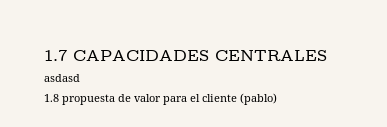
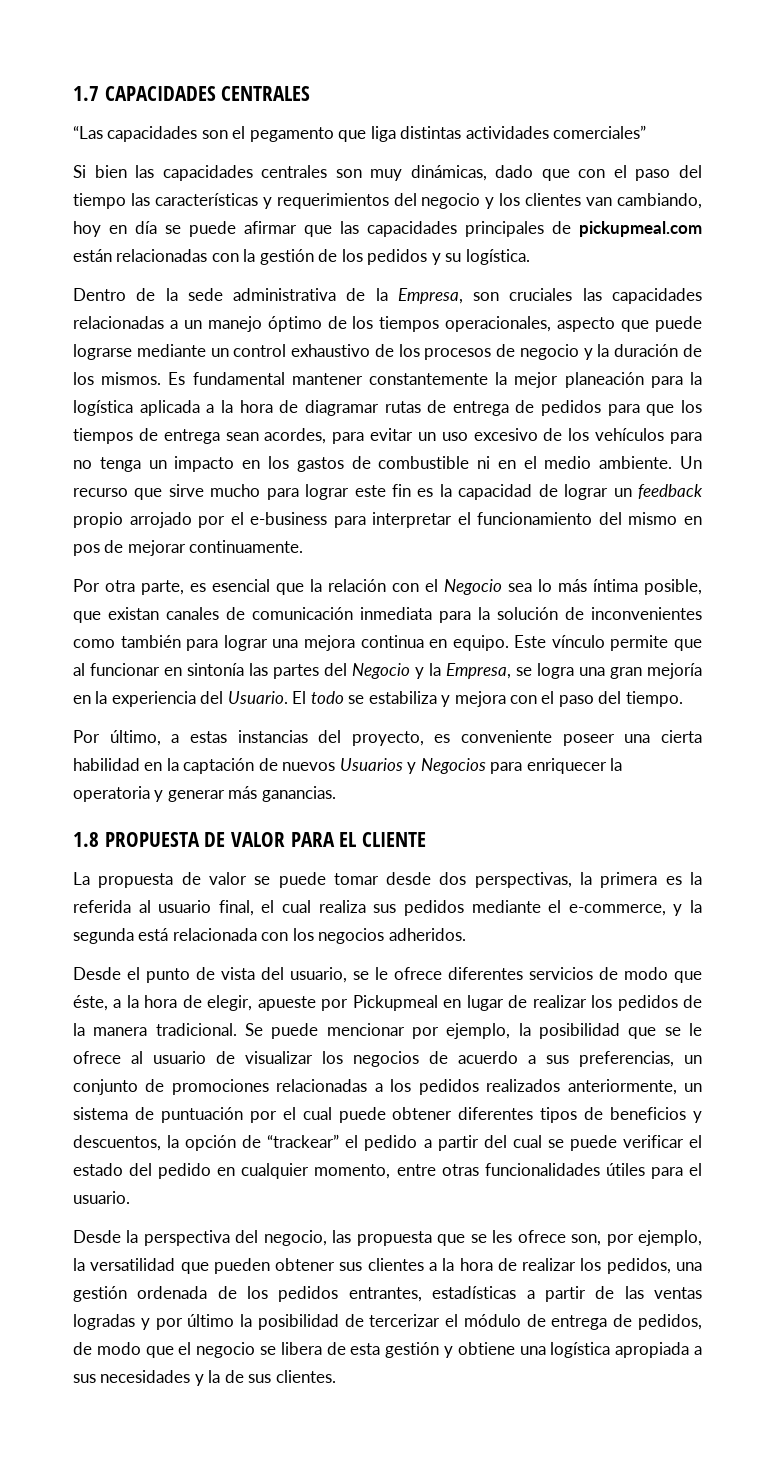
[44,74,80,82] [44,93,277,105] asdasd // 1.8 propuesta de valor para el cliente (pablo) -> [73,125,647,142] [73,165,703,181] [73,193,703,209] [73,221,702,237] [73,249,530,265] [73,288,702,304] [73,316,702,332] [73,344,702,360] [73,372,703,388] [73,400,702,416] [73,428,702,444] [73,456,702,472] [73,484,704,500] [73,512,702,528] [73,540,304,556] [73,579,702,595] [73,607,702,623] [73,635,702,651] [73,663,702,679] [73,691,683,707] [73,730,702,746] [73,758,623,774] [73,786,336,802] [73,832,427,847] [73,872,702,888] [73,900,703,916] [73,928,466,944] [73,967,702,983] [73,995,703,1011] [73,1023,703,1039] [73,1051,702,1067] [73,1079,703,1095] [73,1107,702,1123] [73,1134,702,1151] [73,1163,703,1179] [73,1191,130,1204] [73,1230,702,1246] [73,1258,702,1274] [73,1286,703,1302] [73,1314,702,1330] [73,1342,702,1358] [73,1370,336,1386] “Las capacidades son el pegamento que liga distintas actividades comerciales” // Si bien las capacidades centrales son muy dinámicas, dado que con el paso del tiempo las características y requerimientos del negocio y los clientes van cambiando, hoy en día se puede afirmar que las capacidades principales de pickupmeal.com están relacionadas con la gestión de los pedidos y su logística. // Dentro de la sede administrativa de la Empresa, son cruciales las capacidades relacionadas a un manejo óptimo de los tiempos operacionales, aspecto que puede lograrse mediante un control exhaustivo de los procesos de negocio y la duración de los mismos. Es fundamental mantener constantemente la mejor planeación para la logística aplicada a la hora de diagramar rutas de entrega de pedidos para que los tiempos de entrega sean acordes, para evitar un uso excesivo de los vehículos para no tenga un impacto en los gastos de combustible ni en el medio ambiente. Un recurso que sirve mucho para lograr este fin es la capacidad de lograr un feedback propio arrojado por el e-business para interpretar el funcionamiento del mismo en pos de mejorar continuamente. // Por otra parte, es esencial que la relación con el Negocio sea lo más íntima posible, que existan canales de comunicación inmediata para la solución de inconvenientes como también para lograr una mejora continua en equipo. Este vínculo permite que al funcionar en sintonía las partes del Negocio y la Empresa, se logra una gran mejoría en la experiencia del Usuario. El todo se estabiliza y mejora con el paso del tiempo. // Por último, a estas instancias del proyecto, es conveniente poseer una cierta habilidad en la captación de nuevos Usuarios y Negocios para enriquecer la operatoria y generar más ganancias. // 1.8 PROPUESTA DE VALOR PARA EL CLIENTE // La propuesta de valor se puede tomar desde dos perspectivas, la primera es la referida al usuario final, el cual realiza sus pedidos mediante el e-commerce, y la segunda está relacionada con los negocios adheridos. // Desde el punto de vista del usuario, se le ofrece diferentes servicios de modo que éste, a la hora de elegir, apueste por Pickupmeal en lugar de realizar los pedidos de la manera tradicional. Se puede mencionar por ejemplo, la posibilidad que se le ofrece al usuario de visualizar los negocios de acuerdo a sus preferencias, un conjunto de promociones relacionadas a los pedidos realizados anteriormente, un sistema de puntuación por el cual puede obtener diferentes tipos de beneficios y descuentos, la opción de “trackear” el pedido a partir del cual se puede verificar el estado del pedido en cualquier momento, entre otras funcionalidades útiles para el usuario. // Desde la perspectiva del negocio, las propuesta que se les ofrece son, por ejemplo, la versatilidad que pueden obtener sus clientes a la hora de realizar los pedidos, una gestión ordenada de los pedidos entrantes, estadísticas a partir de las ventas logradas y por último la posibilidad de tercerizar el módulo de entrega de pedidos, de modo que el negocio se libera de esta gestión y obtiene una logística apropiada a sus necesidades y la de sus clientes.

